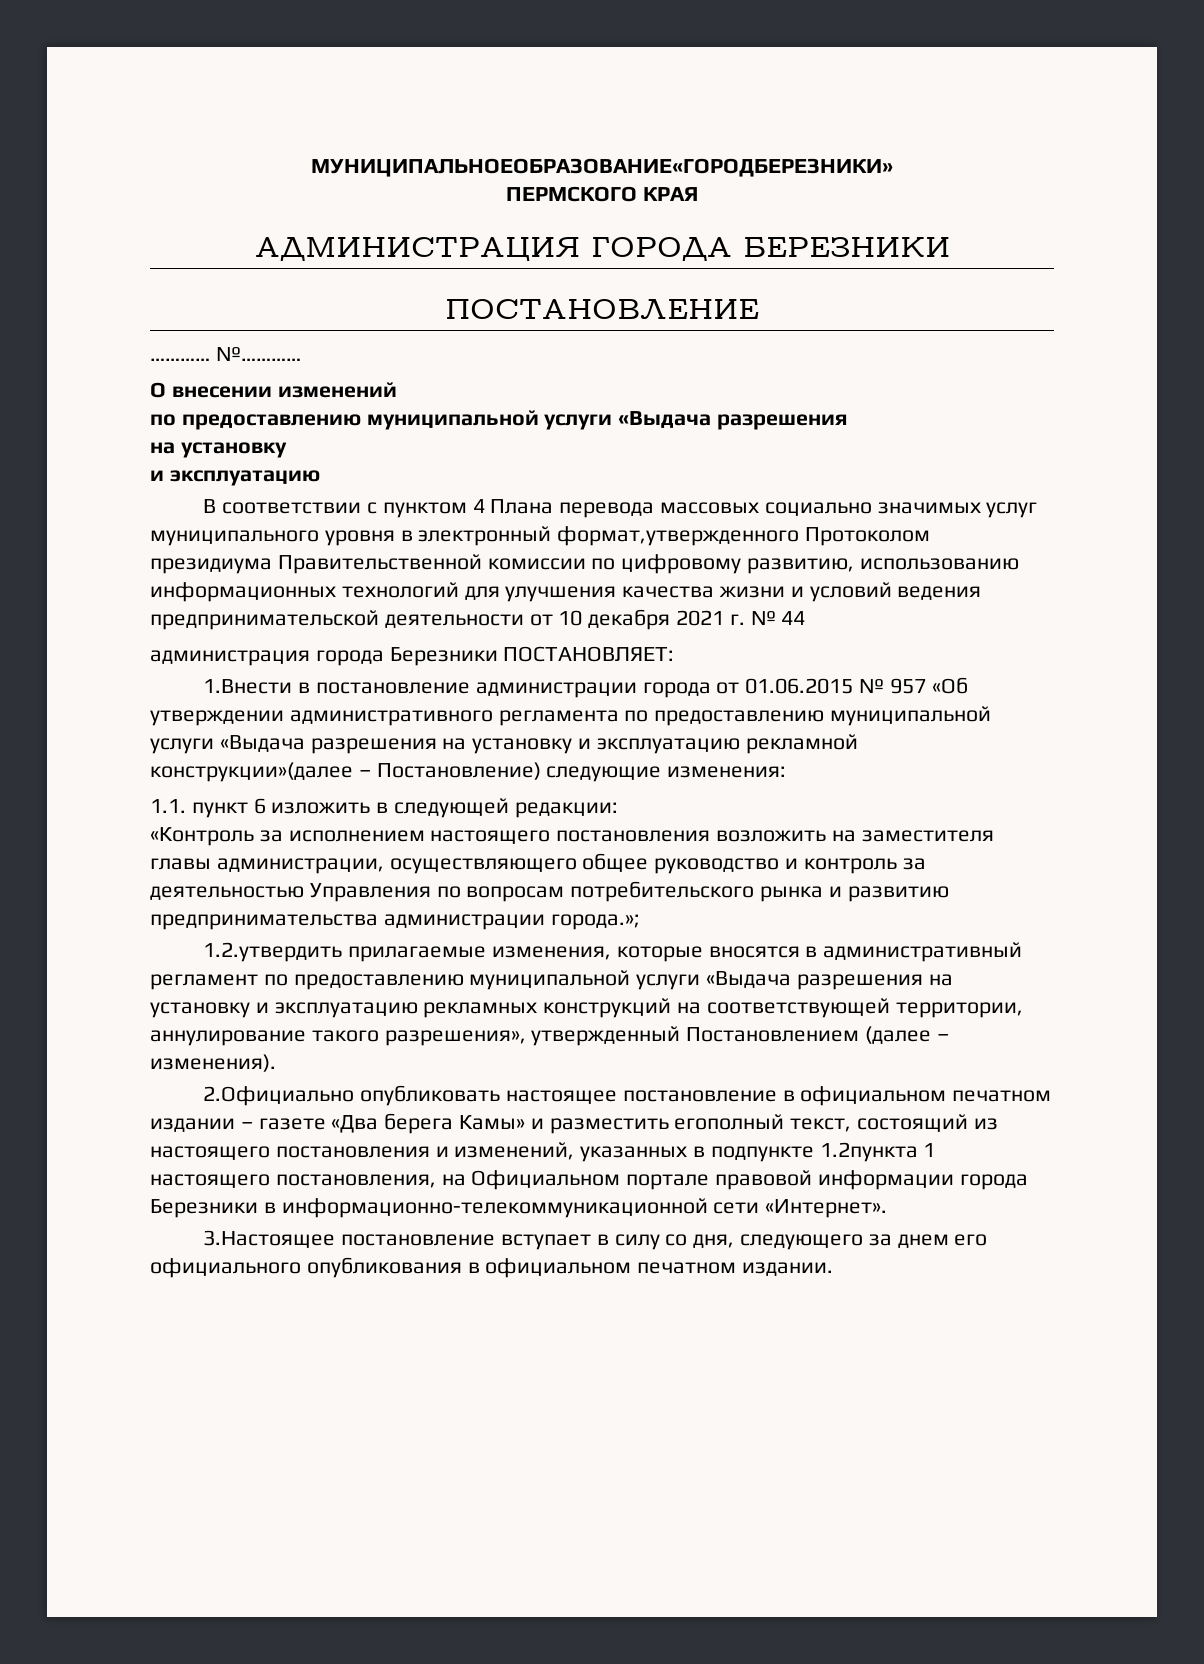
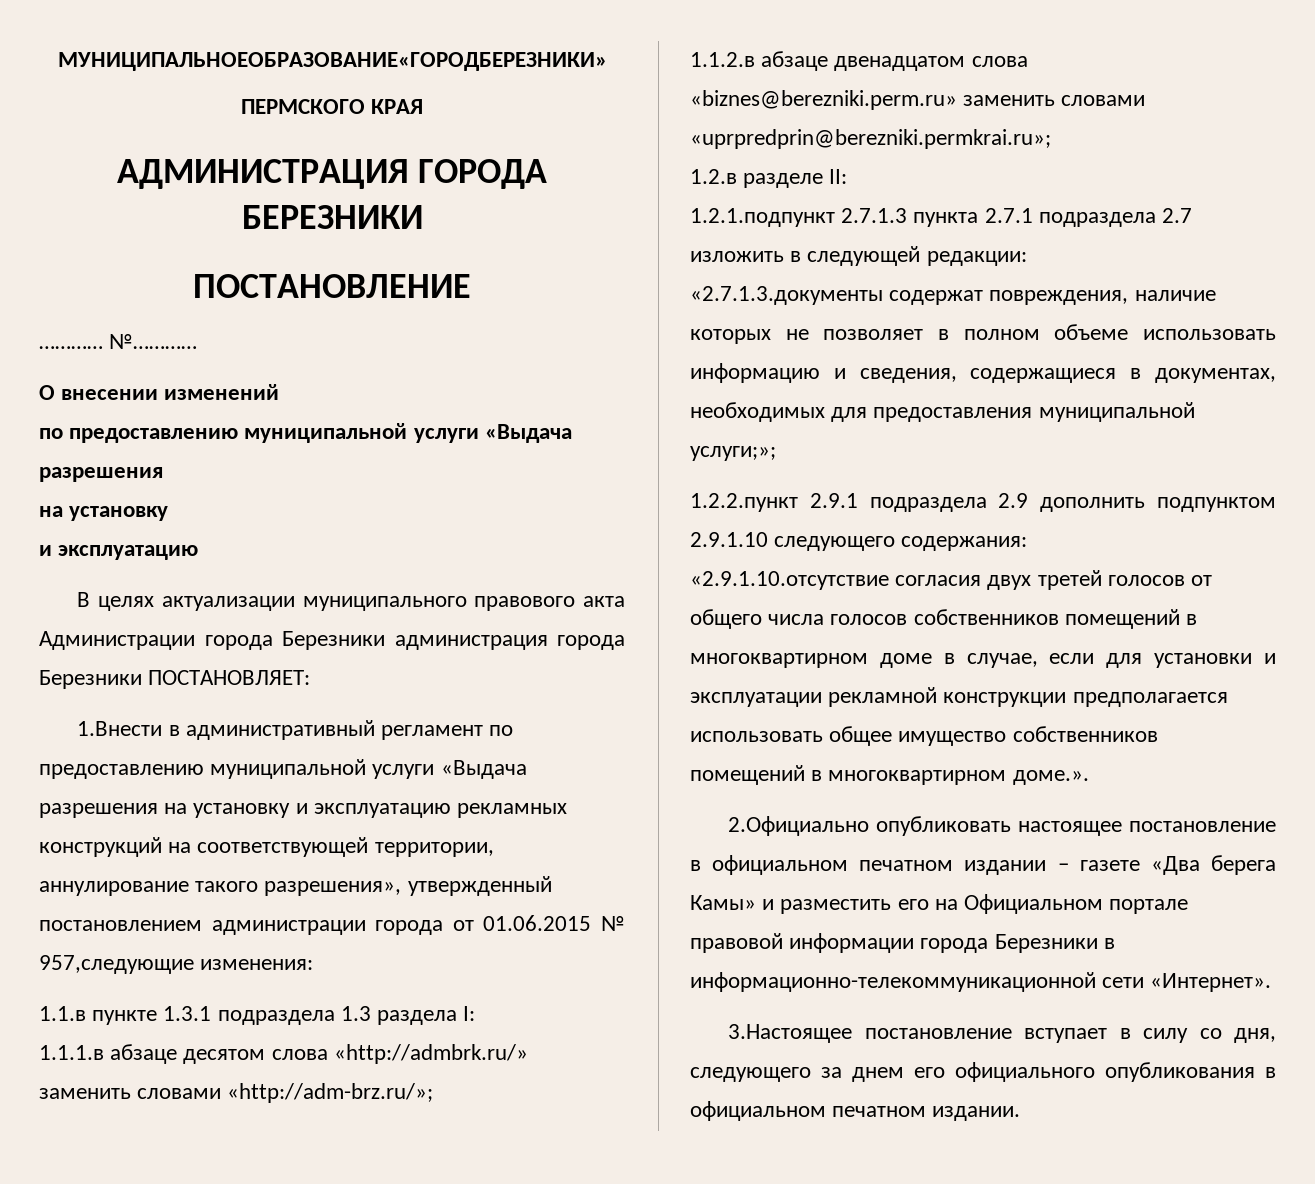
[222,499,1038,518] [150,526,931,546] [150,554,1019,574] [150,582,982,602] [150,609,806,630] соответствии с пунктом 4 Плана перевода массовых социально значимых услуг муниципального уровня в электронный формат,утвержденного Протоколом президиума Правительственной комиссии по цифровому развитию, использованию информационных технологий для улучшения качества жизни и условий ведения предпринимательской деятельности от 10 декабря 2021 г. № 44 // -> [98,596,625,611] [39,631,385,650] целях актуализации муниципального правового акта Администрации города Березники
[315,677,968,698] [150,706,992,726] [150,734,858,754] [150,762,787,782] [150,798,618,818] [150,827,994,846] [150,853,926,874] [150,881,949,902] [150,914,640,930] [203,942,818,962] постановление администрации города от 01.06.2015 № 957 «Об утверждении административного регламента по предоставлению муниципальной услуги «Выдача разрешения на установку и эксплуатацию рекламной конструкции»(далее – Постановление) следующие изменения: // 1.1. пункт 6 изложить в следующей редакции: // «Контроль за исполнением настоящего постановления возложить на заместителя главы администрации, осуществляющего общее руководство и контроль за деятельностью Управления по вопросам потребительского рынка и развитию предпринимательства администрации города.»; // 1.2.утвердить прилагаемые изменения, которые вносятся в -> (180, 730) none
[686,1026,949,1044] [150,1054,276,1072] Постановлением (далее – изменения). -> [39,915,625,935] [39,955,314,974] [39,1006,476,1025] [39,1044,528,1064] [39,1083,434,1103] [690,51,1028,71] [690,90,1146,110] [690,129,1051,149] [690,169,848,188] [690,208,1193,227] [690,246,1027,266] [690,286,1216,305] [690,324,1276,344] [690,363,1276,383] [690,402,1195,422] [690,446,776,461] [690,493,1276,512] [690,532,1028,551] [690,570,1213,590] [690,609,1198,629] [690,653,1276,668] [690,687,1228,707] [690,726,1158,746] [690,765,1089,785] постановлением администрации города от 01.06.2015 № 957,следующие изменения: // 1.1.в пункте 1.3.1 подраздела 1.3 раздела I: // 1.1.1.в абзаце десятом слова «http://admbrk.ru/» заменить словами «http://adm-brz.ru/»; // 1.1.2.в абзаце двенадцатом слова «biznes@berezniki.perm.ru» заменить словами «uprpredprin@berezniki.permkrai.ru»; // 1.2.в разделе II: // 1.2.1.подпункт 2.7.1.3 пункта 2.7.1 подраздела 2.7 изложить в следующей редакции: // «2.7.1.3.документы содержат повреждения, наличие которых не позволяет в полном объеме использовать информацию и сведения, содержащиеся в документах, необходимых для предоставления муниципальной услуги;»; // 1.2.2.пункт 2.9.1 подраздела 2.9 дополнить подпунктом 2.9.1.10 следующего содержания: // «2.9.1.10.отсутствие согласия двух третей голосов от общего числа голосов собственников помещений в многоквартирном доме в случае, если для установки и эксплуатации рекламной конструкции предполагается использовать общее имущество собственников помещений в многоквартирном доме.».
[674,1114,998,1132] [150,1142,936,1162] [150,1174,436,1188] егополный текст, состоящий из настоящего постановления и изменений, указанных в подпункте 1.2пункта 1 настоящего постановления, -> [897,899,929,910] его

